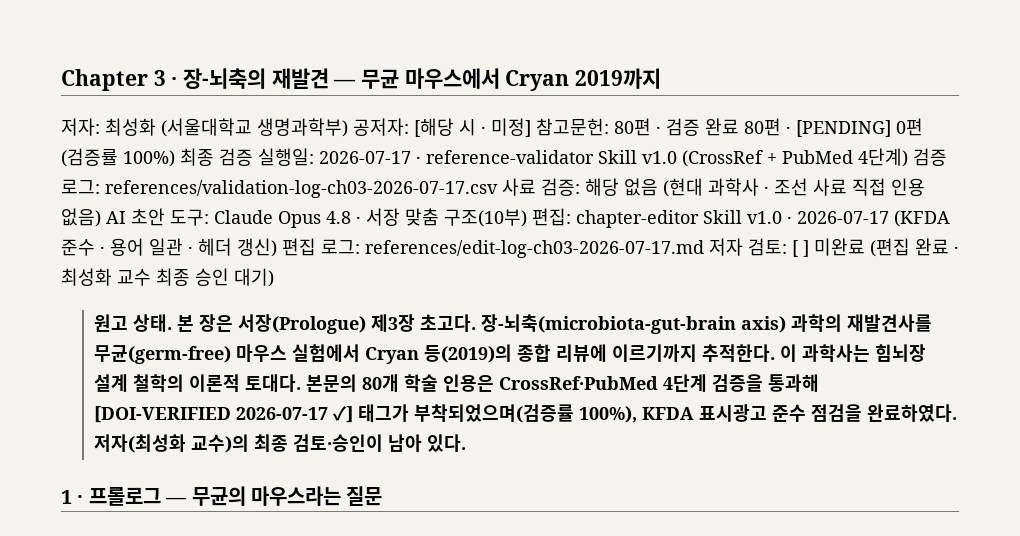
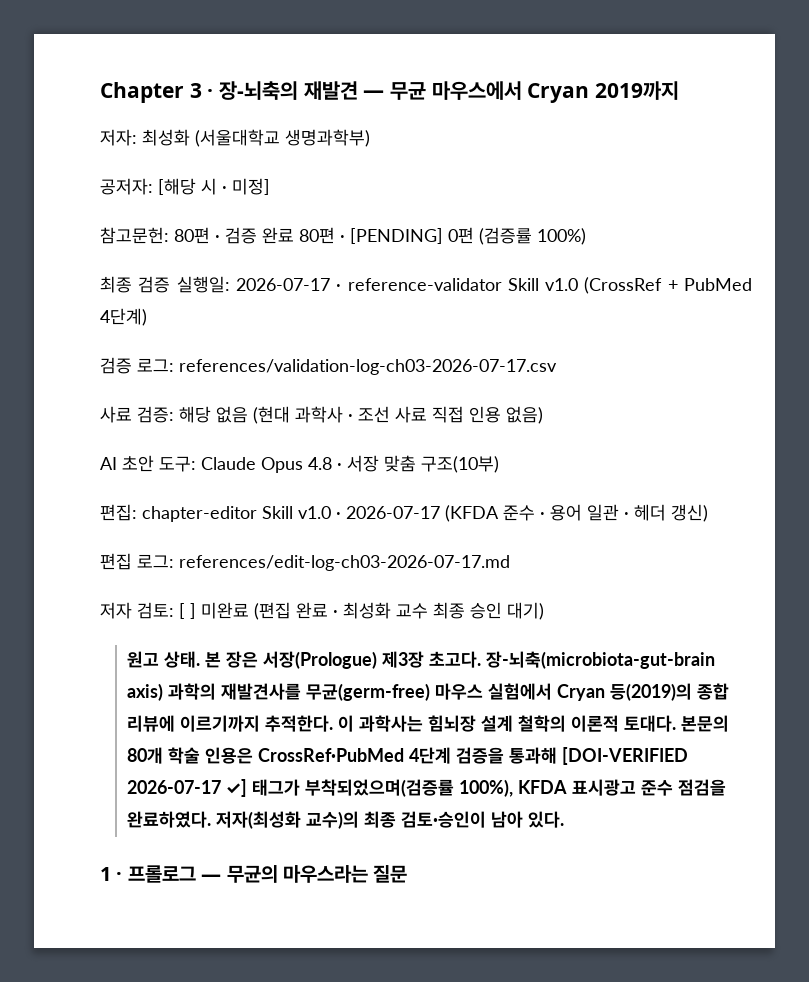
(348, 127) none -> (370, 138) //
(531, 127) none -> (270, 186) //
(175, 158) none -> (586, 236) //
(908, 157) none -> (147, 317) //
(498, 189) none -> (557, 367) //
(101, 217) none -> (543, 415) //
(527, 218) none -> (499, 464) //
(277, 247) none -> (708, 513) //
(704, 249) none -> (510, 563) //

